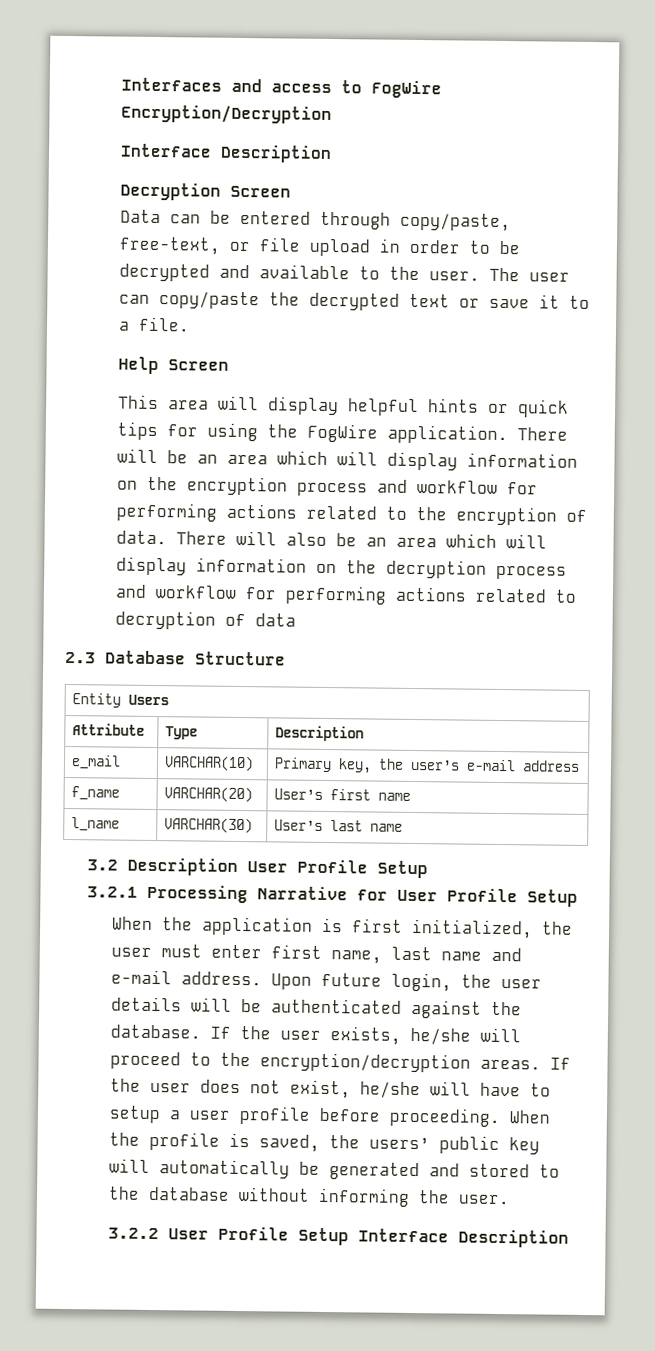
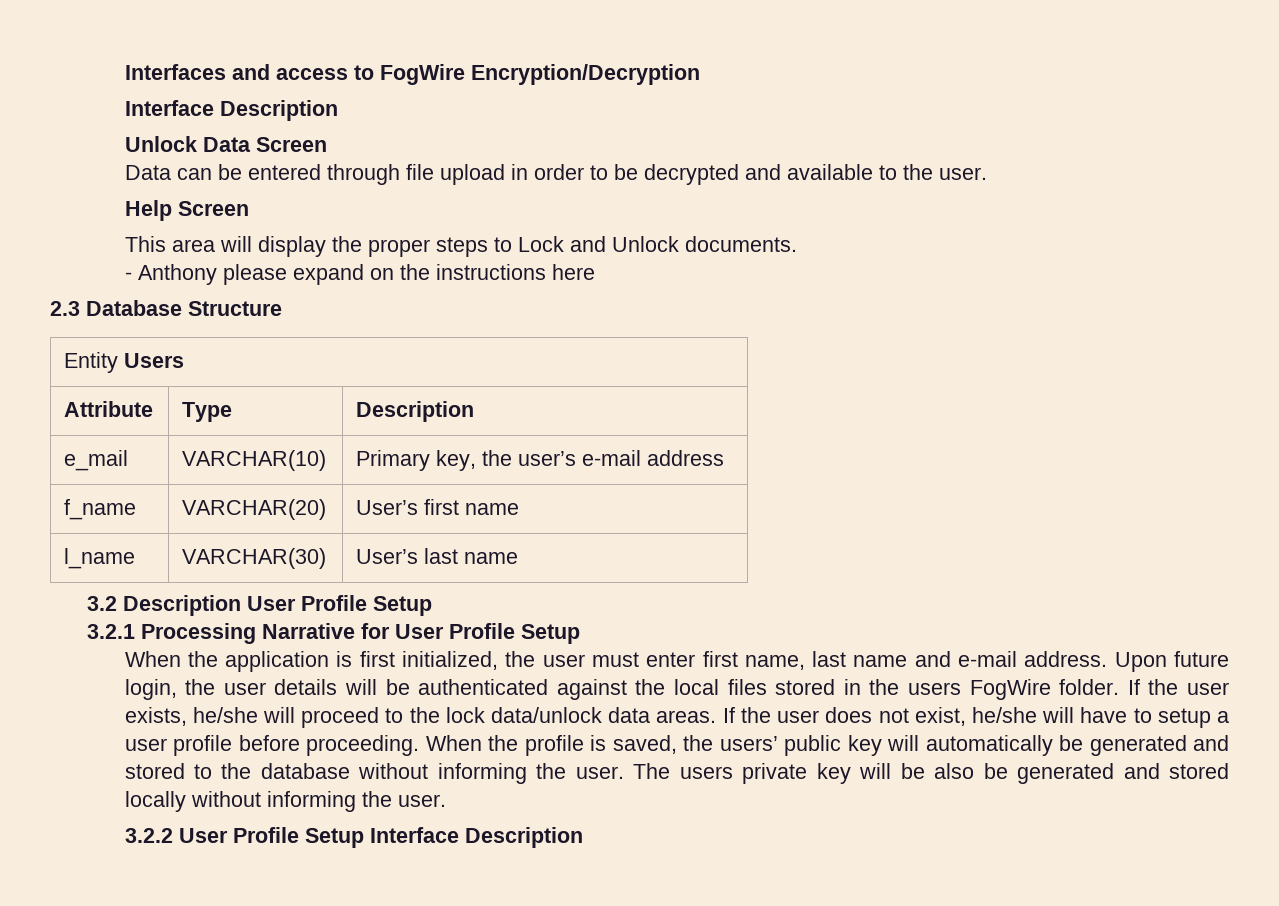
[120,182,222,201] Decryption -> [124,136,251,152] Unlock Data
[400,212,512,232] [119,236,251,255] copy/paste, free-text, or -> (400, 174) none
[489,267,571,282] [119,291,591,311] [118,316,191,332] The user can copy/paste the decrypted text or save it to a file. -> (987, 173) none
[347,398,570,418] [117,421,569,445] [117,448,579,471] [117,476,539,497] [116,502,588,526] [116,530,548,549] [116,556,568,580] [115,584,578,605] [115,610,297,630] helpful hints or quick tips for using the FogWire application. There will be an area which will display information on the encryption process and workflow for performing actions related to the encryption of data. There will also be an area which will display information on the decryption process and workflow for performing actions related to decryption of data -> [331,236,797,257] [124,264,595,285] the proper steps to Lock and Unlock documents. // - Anthony please expand on the instructions here
[110,1024,202,1039] database. -> [673,679,1120,700] local files stored in the users FogWire folder.
[260,1052,472,1073] encryption/decryption -> [445,707,651,723] lock data/unlock data
(511, 1199) none -> [633,763,1230,784] [124,791,446,812] The users private key will be also be generated and stored locally without informing the user.

